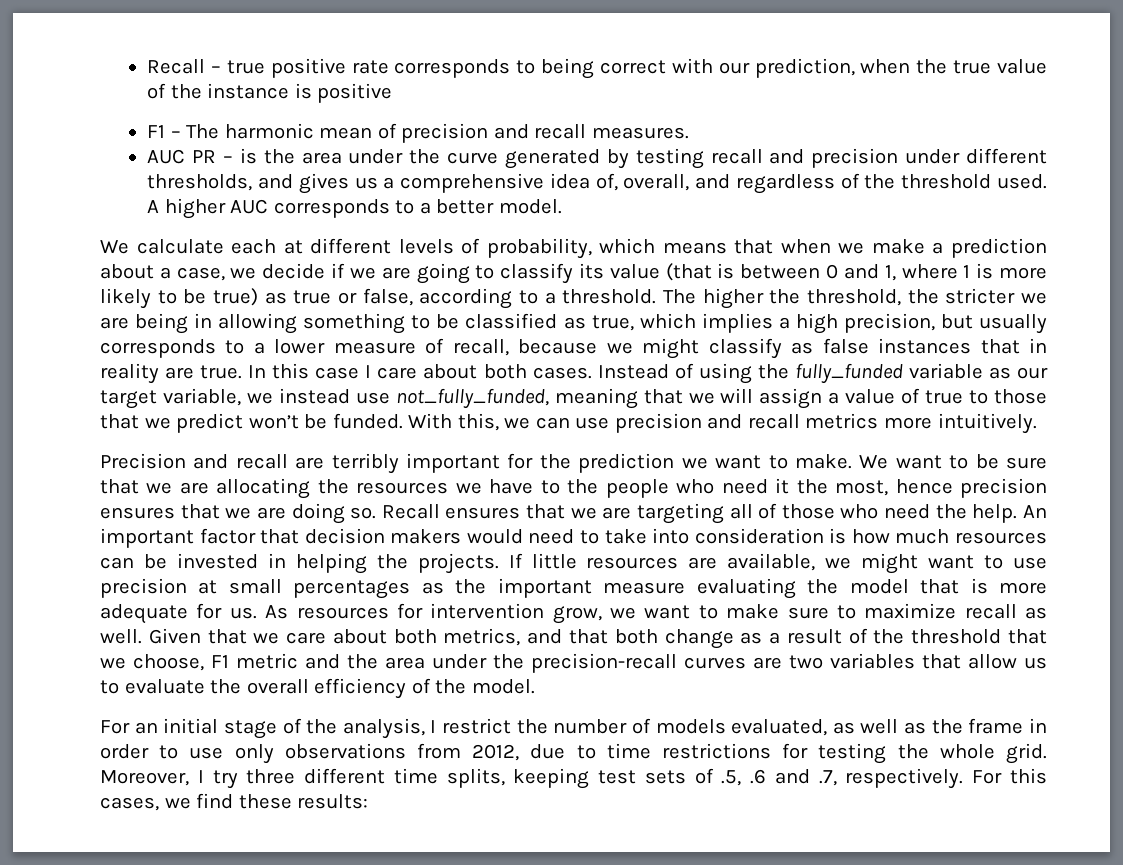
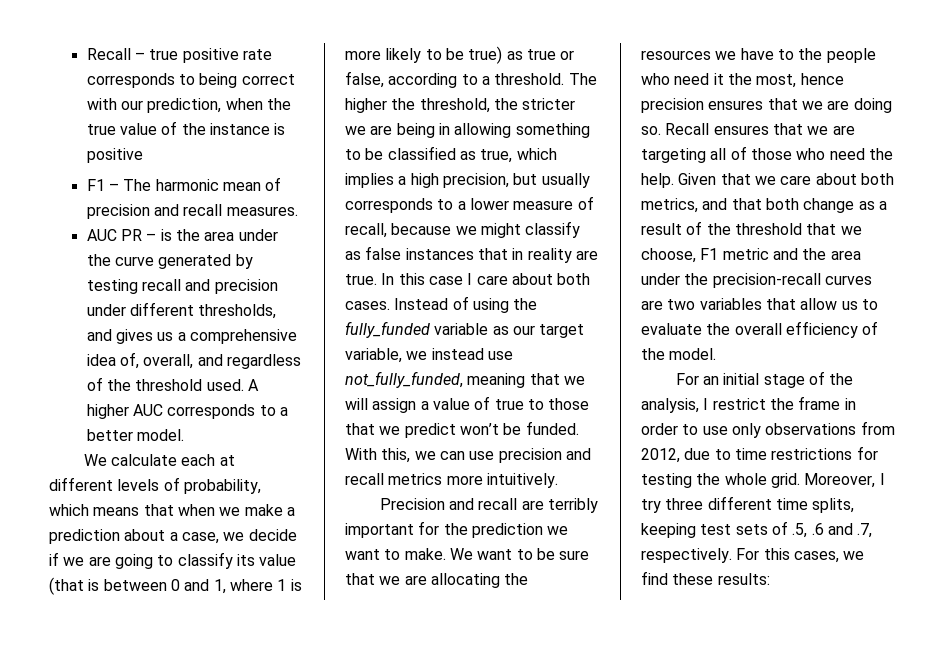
[1023,505,1048,518] [100,528,1047,548] [100,553,1047,574] [100,578,1047,599] [100,603,1047,624] [100,629,142,644] An important factor that decision makers would need to take into consideration is how much resources can be invested in helping the projects. If little resources are available, we might want to use precision at small percentages as the important measure evaluating the model that is more adequate for us. As resources for intervention grow, we want to make sure to maximize recall as well. -> (674, 180) none
[553,718,963,736] number of models evaluated, as well as the -> (794, 404) none

